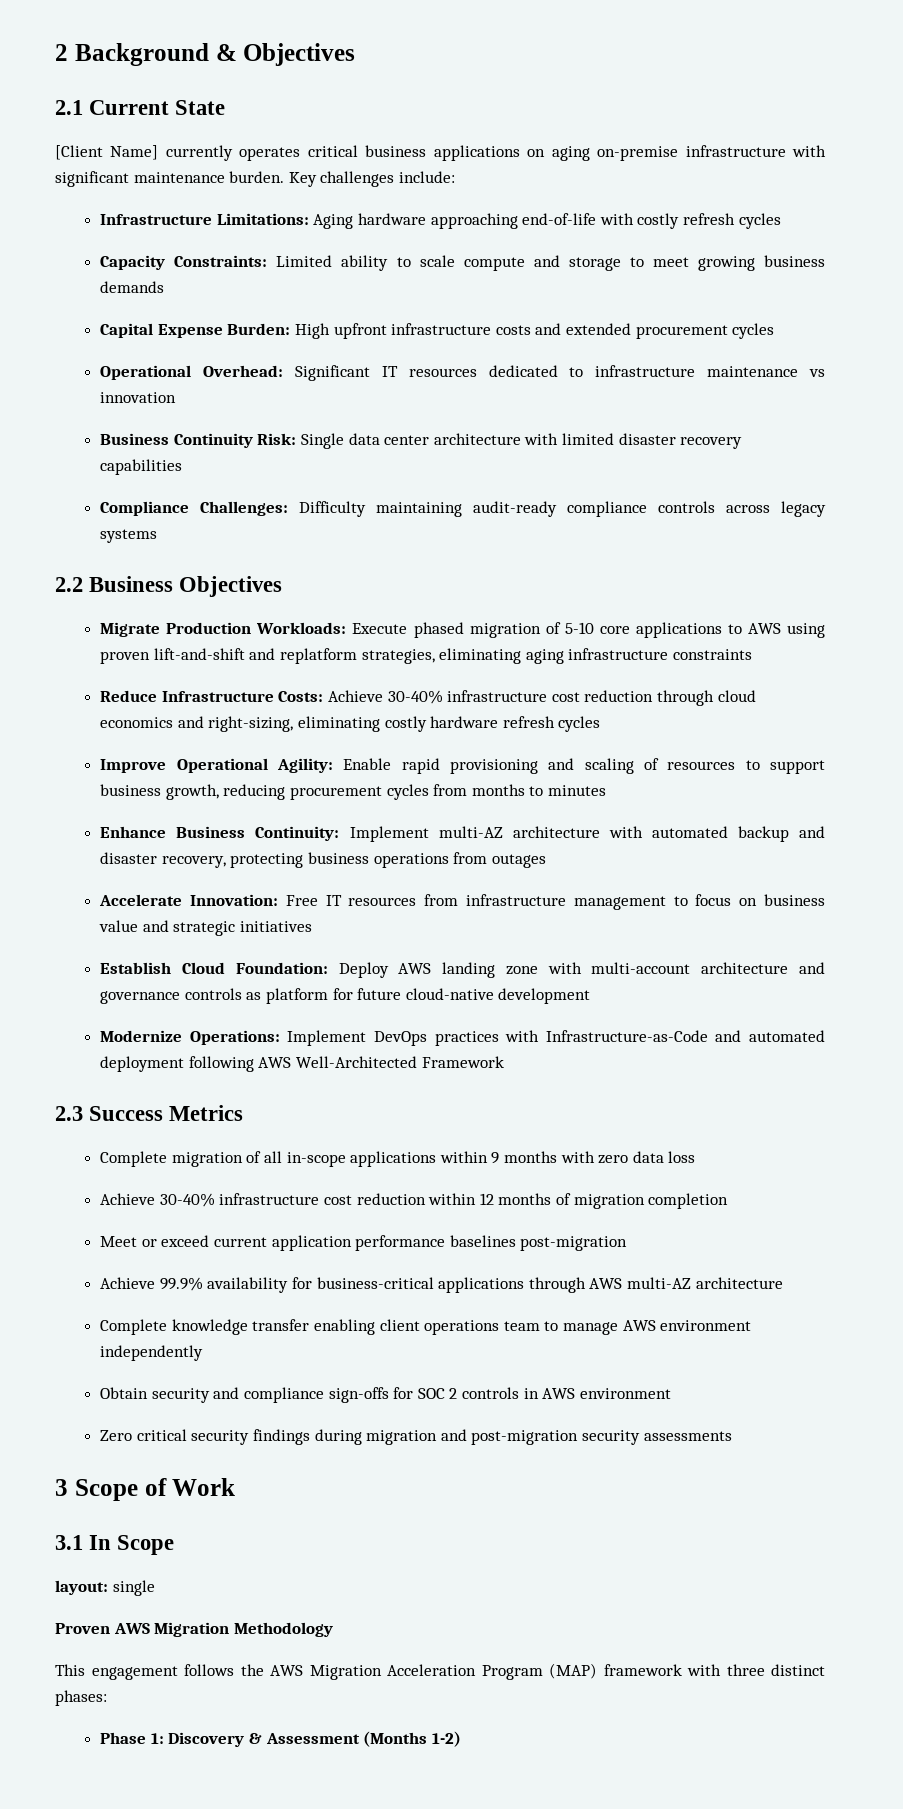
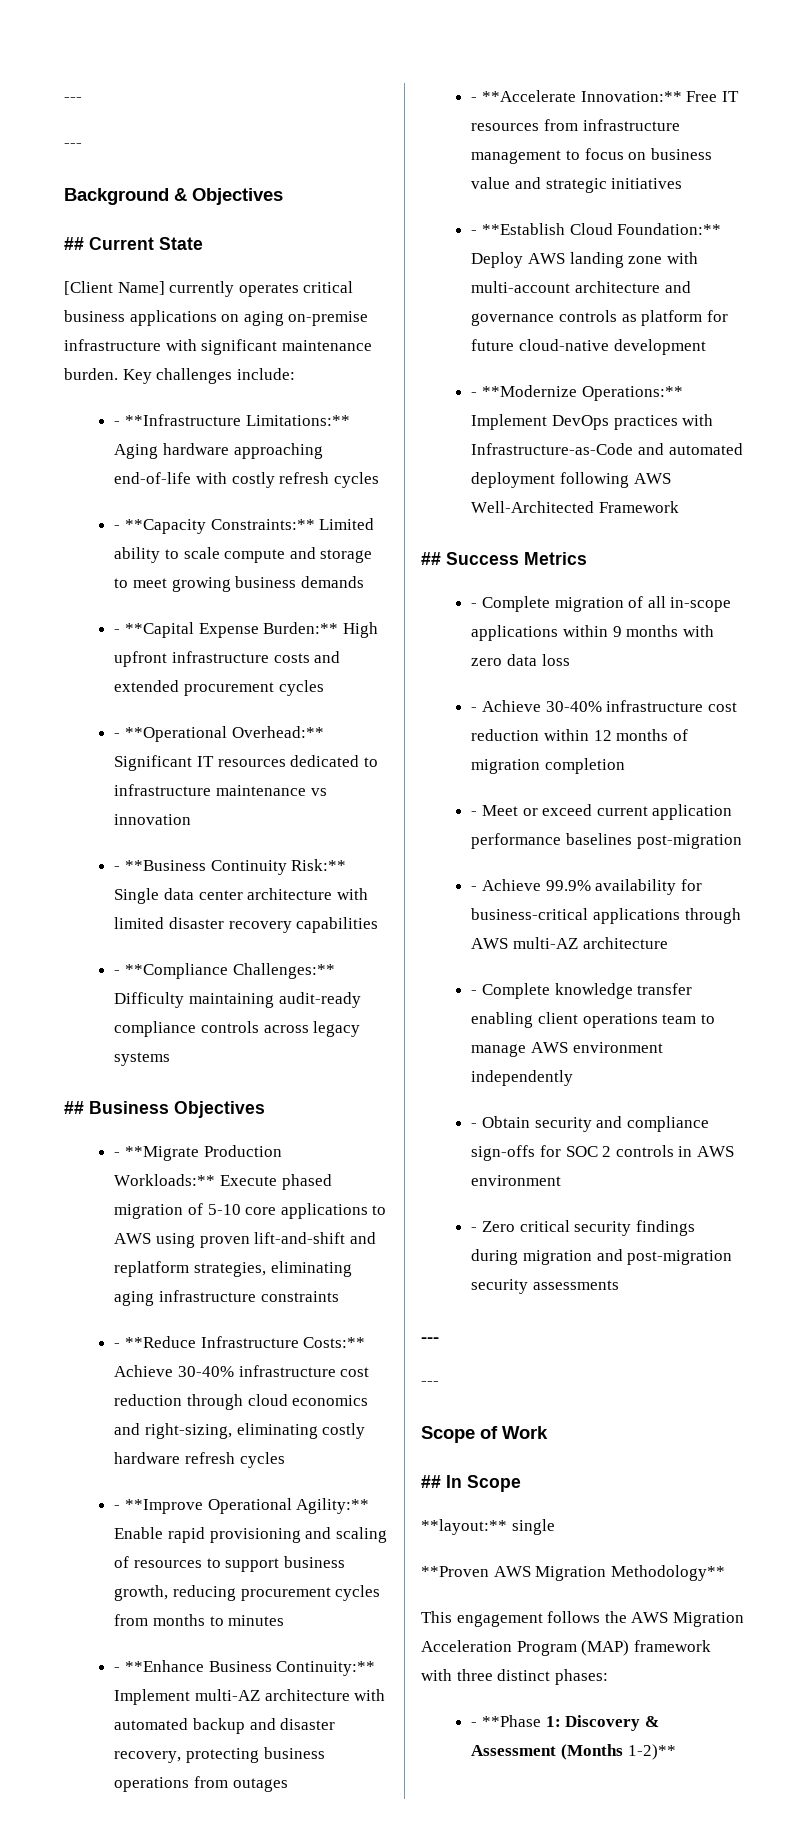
[55,44,68,61] 2 -> [64,97,82,102] [64,143,82,148] --- // --- //
[55,100,83,115] 2.1 -> [64,237,84,250] ##
[100,213,309,225] Infrastructure Limitations: -> [114,414,350,426] - **Infrastructure Limitations:**
[100,255,268,270] Capacity Constraints: -> [114,519,315,534] - **Capacity Constraints:**
[100,323,291,338] Capital Expense Burden: -> [114,622,339,638] - **Capital Expense Burden:**
[100,365,284,380] Operational Overhead: -> [114,726,324,742] - **Operational Overhead:**
[100,433,297,448] Business Continuity Risk: -> [114,859,347,875] - **Business Continuity Risk:**
[100,501,289,516] Compliance Challenges: -> [114,963,335,979] - **Compliance Challenges:**
[55,577,83,592] 2.2 -> [64,1101,84,1114] ##
[100,622,347,637] Migrate Production Workloads: -> [114,1145,282,1161] [114,1174,216,1186] - **Migrate Production Workloads:**
[100,690,324,702] Reduce Infrastructure Costs: -> [114,1336,366,1348] - **Reduce Infrastructure Costs:**
[100,758,333,773] Improve Operational Agility: -> [114,1498,370,1514] - **Improve Operational Agility:**
[100,826,340,841] Enhance Business Continuity: -> [114,1660,376,1676] - **Enhance Business Continuity:**
[99,894,279,906] Accelerate Innovation: -> [471,90,682,102] - **Accelerate Innovation:**
[100,962,328,974] Establish Cloud Foundation: -> [471,223,722,235] - **Establish Cloud Foundation:**
[100,1030,280,1045] Modernize Operations: -> [471,385,683,401] - **Modernize Operations:**
[55,1106,83,1121] 2.3 -> [421,552,441,565] ##
(244, 1113) none -> [471,603,478,608] -
(696, 1157) none -> [471,707,478,712] -
(729, 1201) none -> [471,811,478,816] -
(628, 1243) none -> [471,886,478,891] -
(783, 1283) none -> [471,990,478,995] -
(204, 1353) none -> [471,1123,478,1128] -
(671, 1393) none -> [471,1227,478,1232] -
[55,1479,68,1496] 3 -> [421,1337,439,1343] [421,1381,439,1386] --- // --- //
[55,1535,83,1550] 3.1 -> [421,1475,441,1488] ##
[55,1580,108,1595] layout: -> [421,1519,507,1535] **layout:**
[55,1622,333,1637] Proven AWS Migration Methodology -> [421,1565,725,1581] **Proven AWS Migration Methodology**
[100,1732,147,1744] Phase -> [471,1715,542,1727] - **Phase
[431,1731,461,1747] 1-2) -> [627,1744,676,1760] 1-2)**

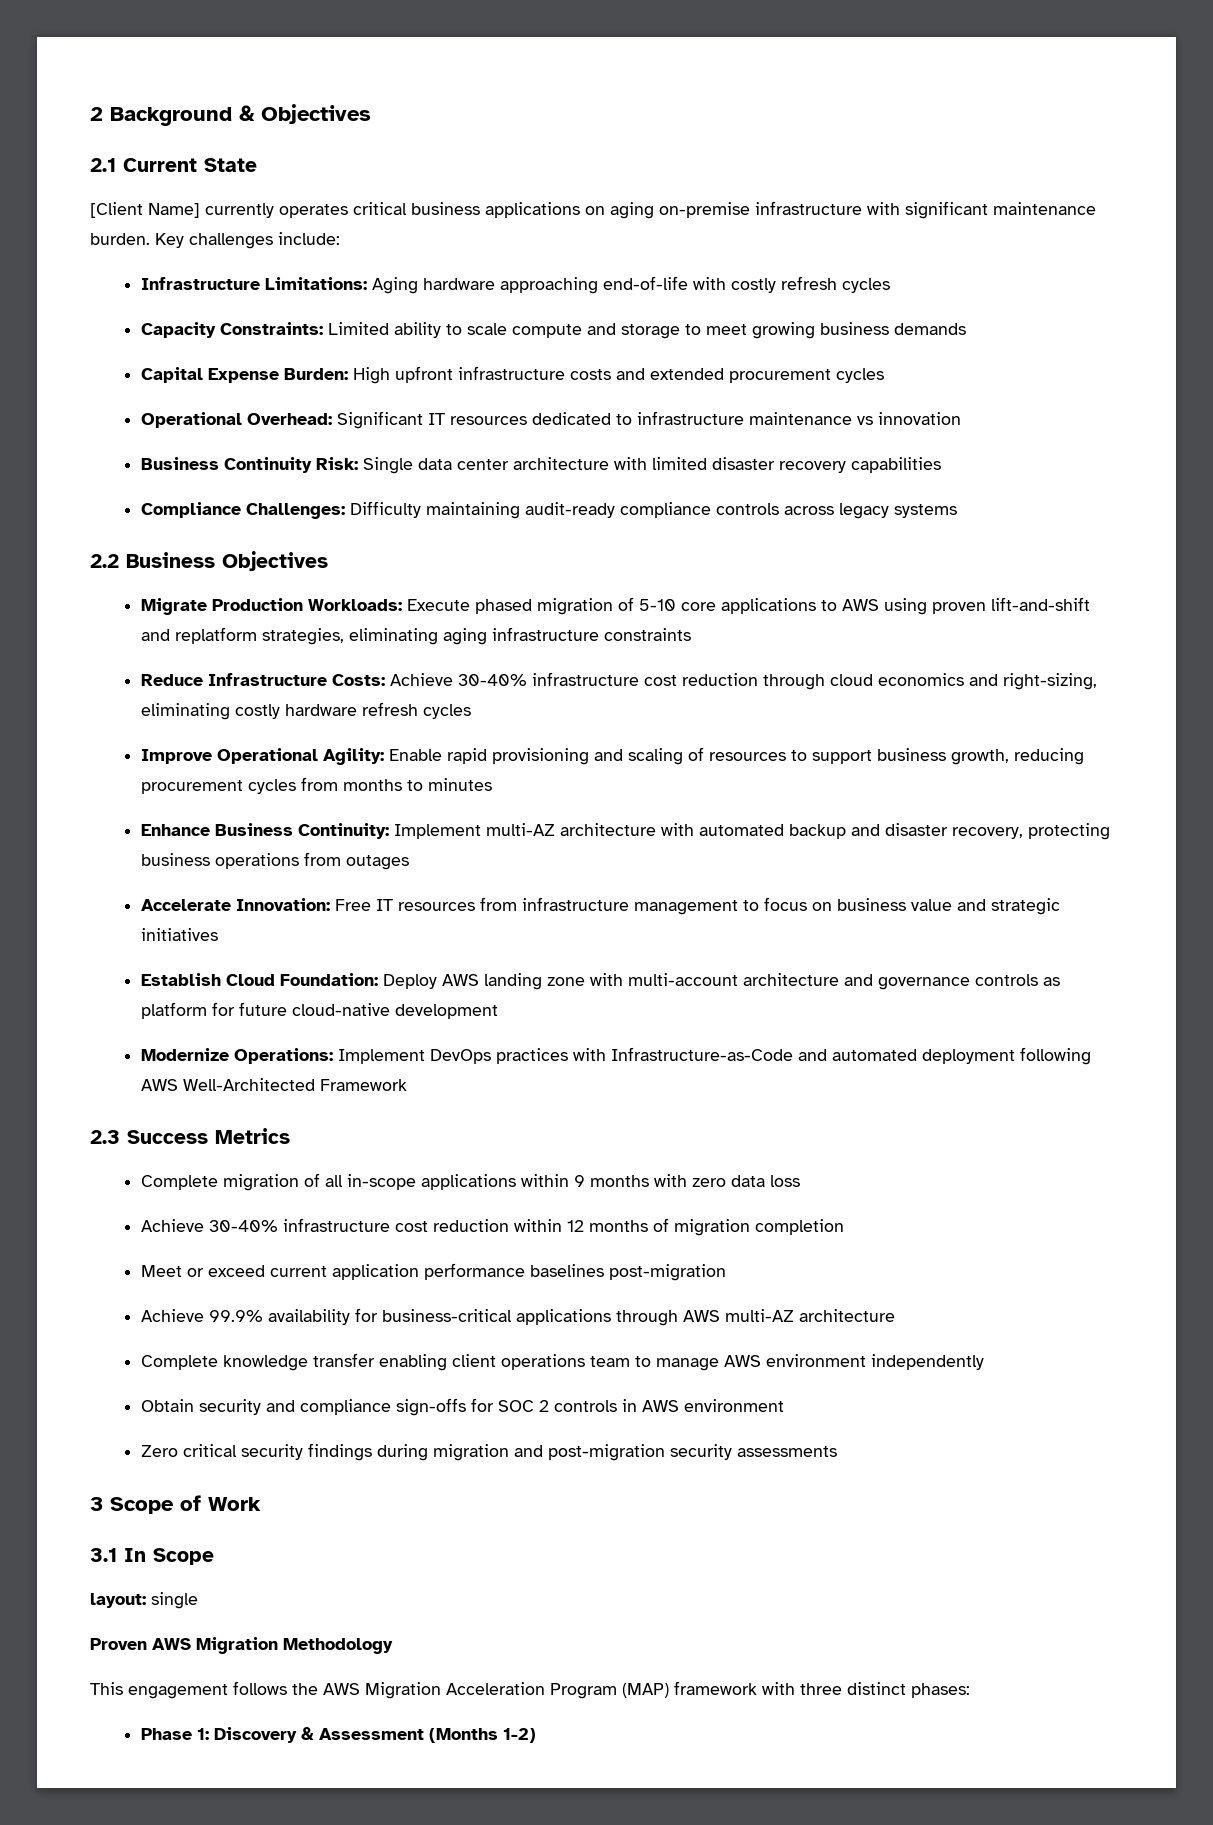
[64,97,82,102] [64,143,82,148] --- // --- // -> [90,107,103,121] 2
[64,237,84,250] ## -> [90,158,116,172] 2.1
[114,414,350,426] - **Infrastructure Limitations:** -> [141,277,368,290] Infrastructure Limitations:
[114,519,315,534] - **Capacity Constraints:** -> [141,322,324,338] Capacity Constraints:
[114,622,339,638] - **Capital Expense Burden:** -> [141,367,349,383] Capital Expense Burden:
[114,726,324,742] - **Operational Overhead:** -> [141,412,333,428] Operational Overhead:
[114,859,347,875] - **Business Continuity Risk:** -> [141,457,359,473] Business Continuity Risk:
[114,963,335,979] - **Compliance Challenges:** -> [141,502,346,519] Compliance Challenges:
[64,1101,84,1114] ## -> [90,554,119,568] 2.2
[114,1145,282,1161] [114,1174,216,1186] - **Migrate Production Workloads:** -> [141,598,403,615] Migrate Production Workloads:
[114,1336,366,1348] - **Reduce Infrastructure Costs:** -> [141,673,386,686] Reduce Infrastructure Costs:
[114,1498,370,1514] - **Improve Operational Agility:** -> [141,748,385,765] Improve Operational Agility:
[114,1660,376,1676] - **Enhance Business Continuity:** -> [141,823,390,839] Enhance Business Continuity:
[471,90,682,102] - **Accelerate Innovation:** -> [141,898,331,911] Accelerate Innovation:
[471,223,722,235] - **Establish Cloud Foundation:** -> [141,973,379,986] Establish Cloud Foundation:
[471,385,683,401] - **Modernize Operations:** -> [141,1048,334,1064] Modernize Operations:
[421,552,441,565] ## -> [90,1130,120,1144] 2.3
[471,603,478,608] - -> (290, 1136) none
[471,707,478,712] - -> (801, 1181) none
[471,811,478,816] - -> (845, 1227) none
[471,886,478,891] - -> (727, 1272) none
[471,990,478,995] - -> (896, 1315) none
[471,1123,478,1128] - -> (985, 1362) none
[471,1227,478,1232] - -> (785, 1405) none
[421,1337,439,1343] [421,1381,439,1386] --- // --- // -> [90,1497,103,1511] 3
[421,1475,441,1488] ## -> [90,1548,117,1562] 3.1
[421,1519,507,1535] **layout:** -> [90,1593,146,1608] layout:
[421,1565,725,1581] **Proven AWS Migration Methodology** -> [90,1637,393,1654] Proven AWS Migration Methodology
[471,1715,542,1727] - **Phase -> [141,1728,193,1740] Phase
[627,1744,676,1760] 1-2)** -> [503,1728,537,1743] 1-2)

